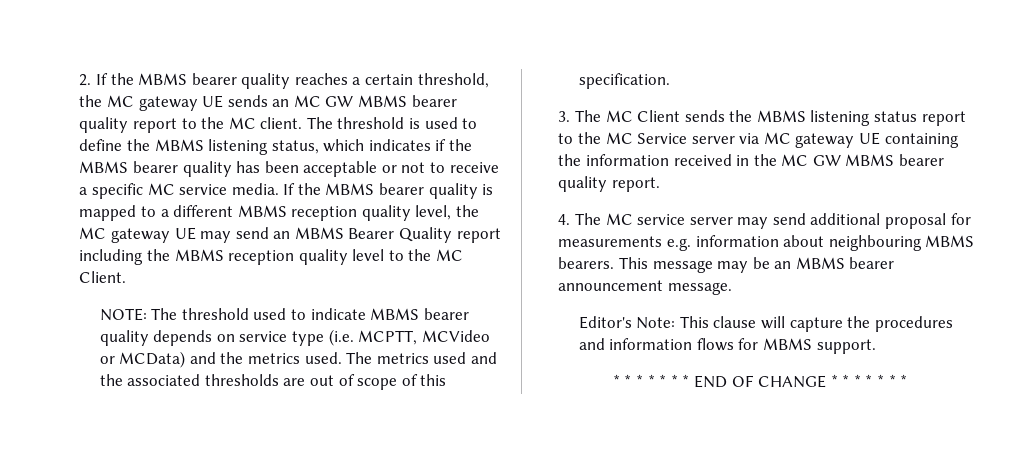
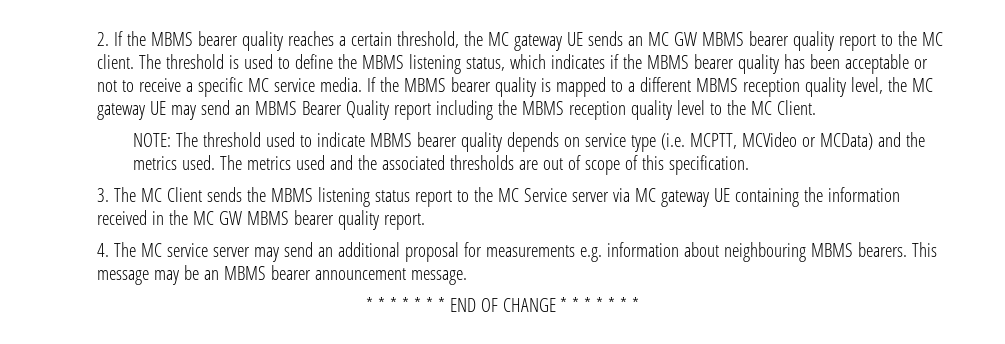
(806, 219) none -> [317,247,333,257] an
[578,316,953,332] [578,338,876,354] // Editor's Note: This clause will capture the procedures and information flows for MBMS support. -> (467, 277) none

